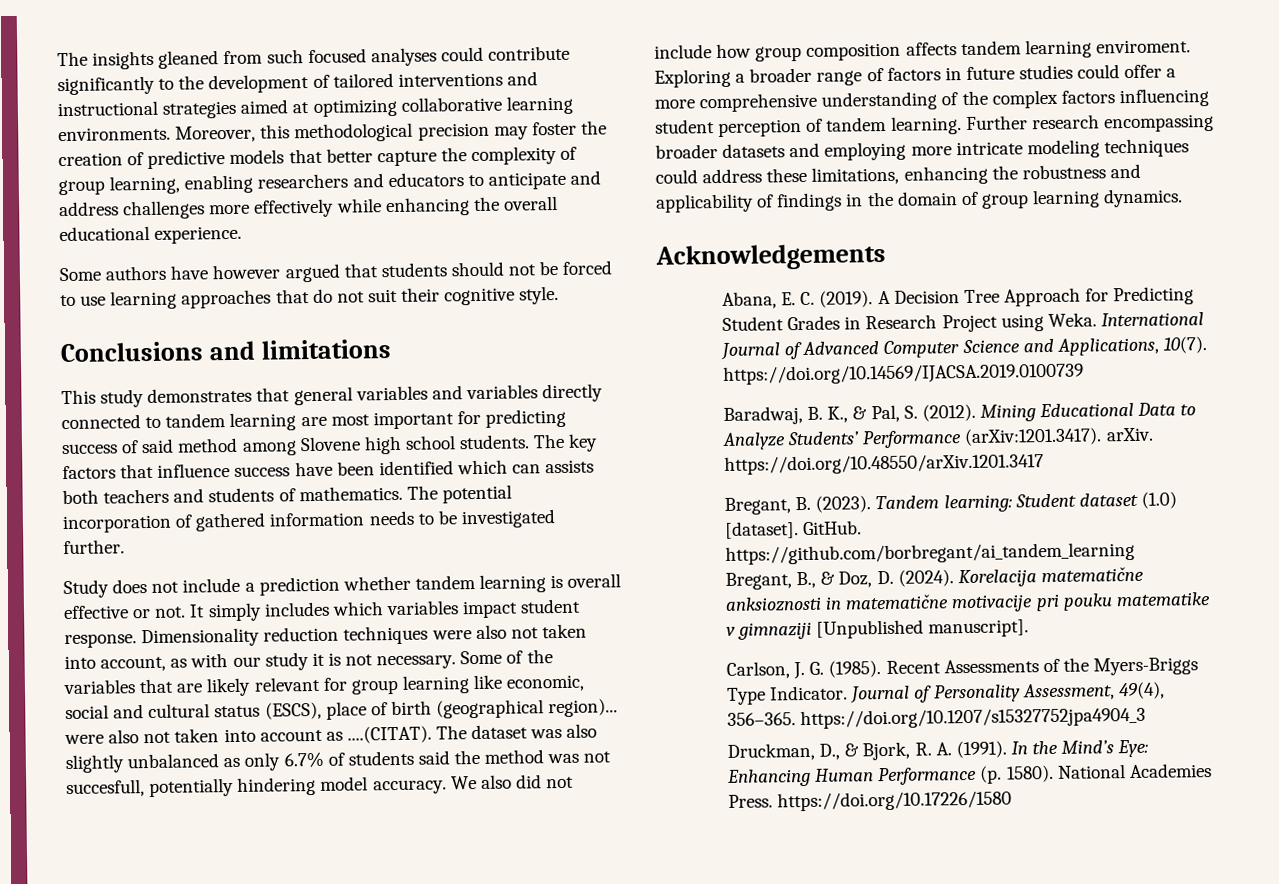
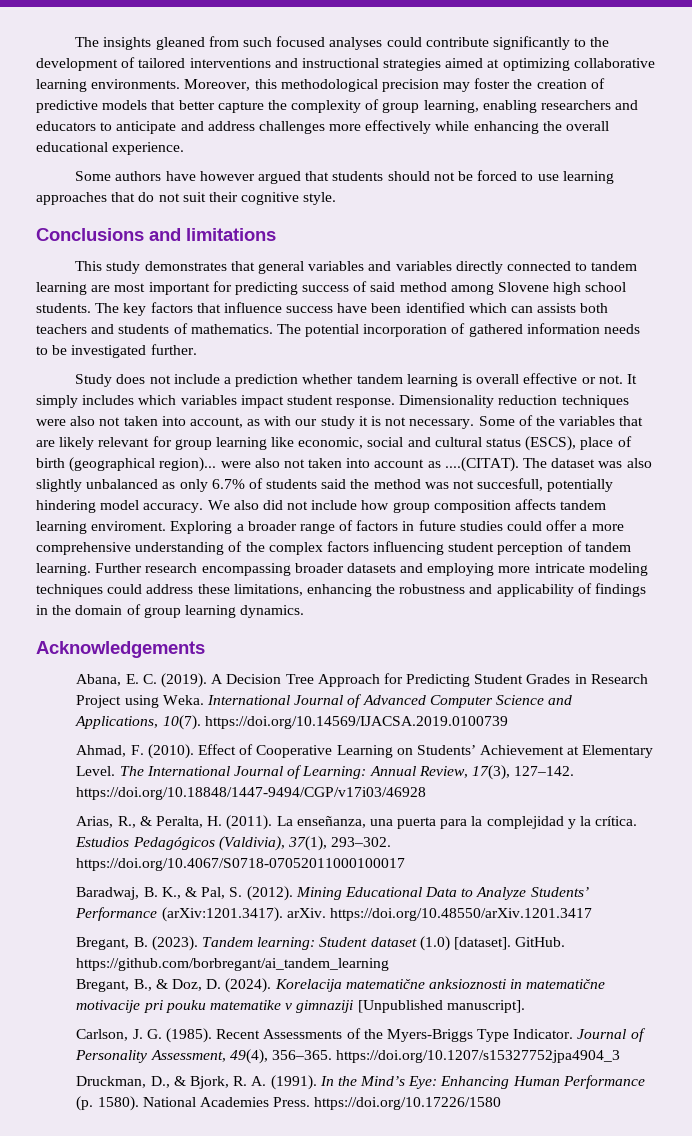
(1085, 373) none -> [76,744,654,759] [76,765,575,780] [76,787,427,800] [76,815,638,830] [75,836,392,851] [76,858,406,871] // Ahmad, F. (2010). Effect of Cooperative Learning on Students’ Achievement at Elementary Level. The International Journal of Learning: Annual Review, 17(3), 127–142. https://doi.org/10.18848/1447-9494/CGP/v17i03/46928 // Arias, R., & Peralta, H. (2011). La enseñanza, una puerta para la complejidad y la crítica. Estudios Pedagógicos (Valdivia), 37(1), 293–302. https://doi.org/10.4067/S0718-07052011000100017

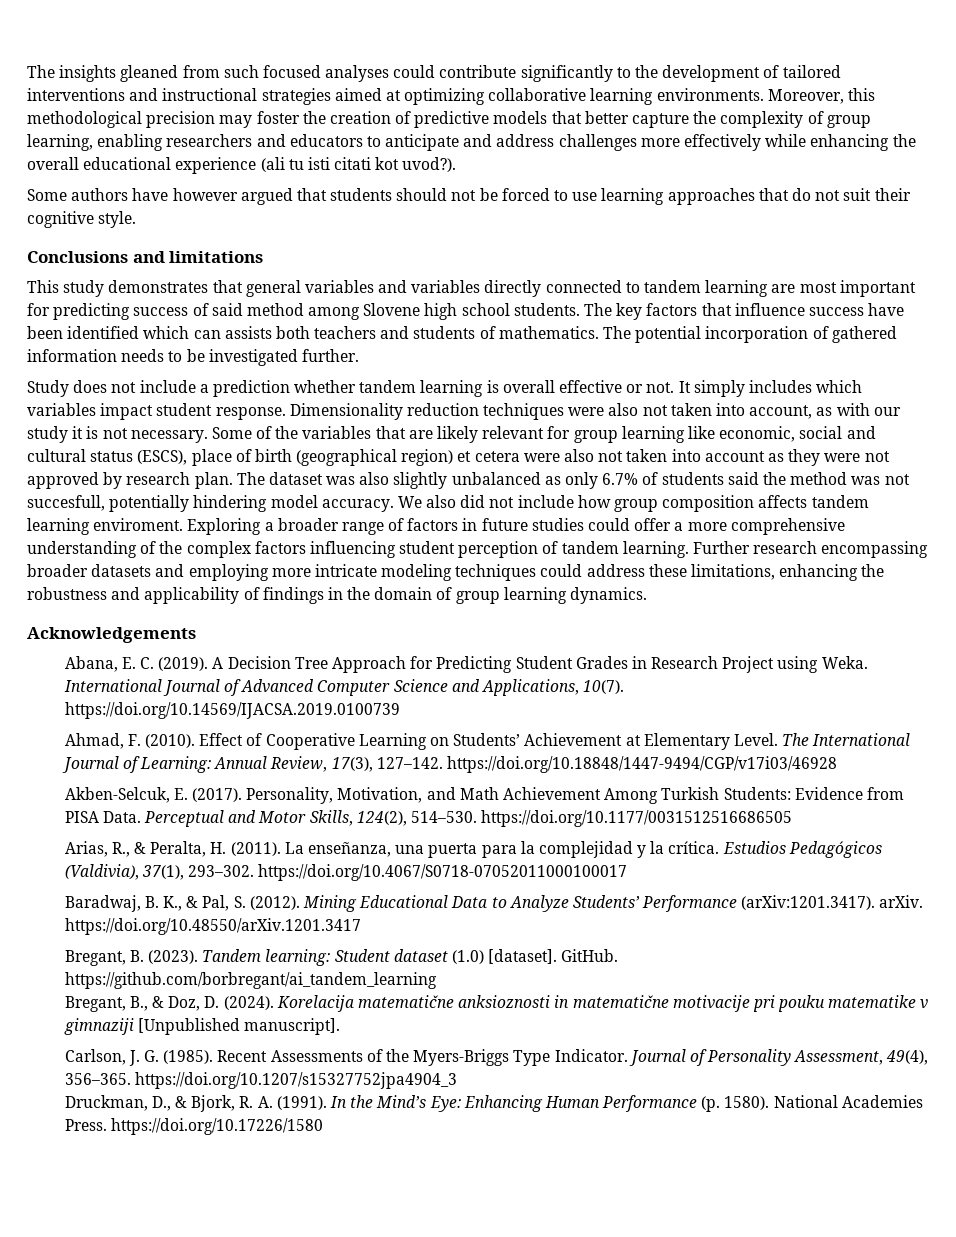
[112,142,185,155] experience. -> [175,157,457,174] experience (ali tu isti citati kot uvod?).
[159,457,217,472] region)... -> [401,449,520,466] region) et cetera
[444,457,519,472] ....(CITAT). -> [788,449,890,466] [27,472,233,489] they were not approved by research plan.
(427, 793) none -> [64,787,904,804] [64,810,793,827] // Akben-Selcuk, E. (2017). Personality, Motivation, and Math Achievement Among Turkish Students: Evidence from PISA Data. Perceptual and Motor Skills, 124(2), 514–530. https://doi.org/10.1177/0031512516686505

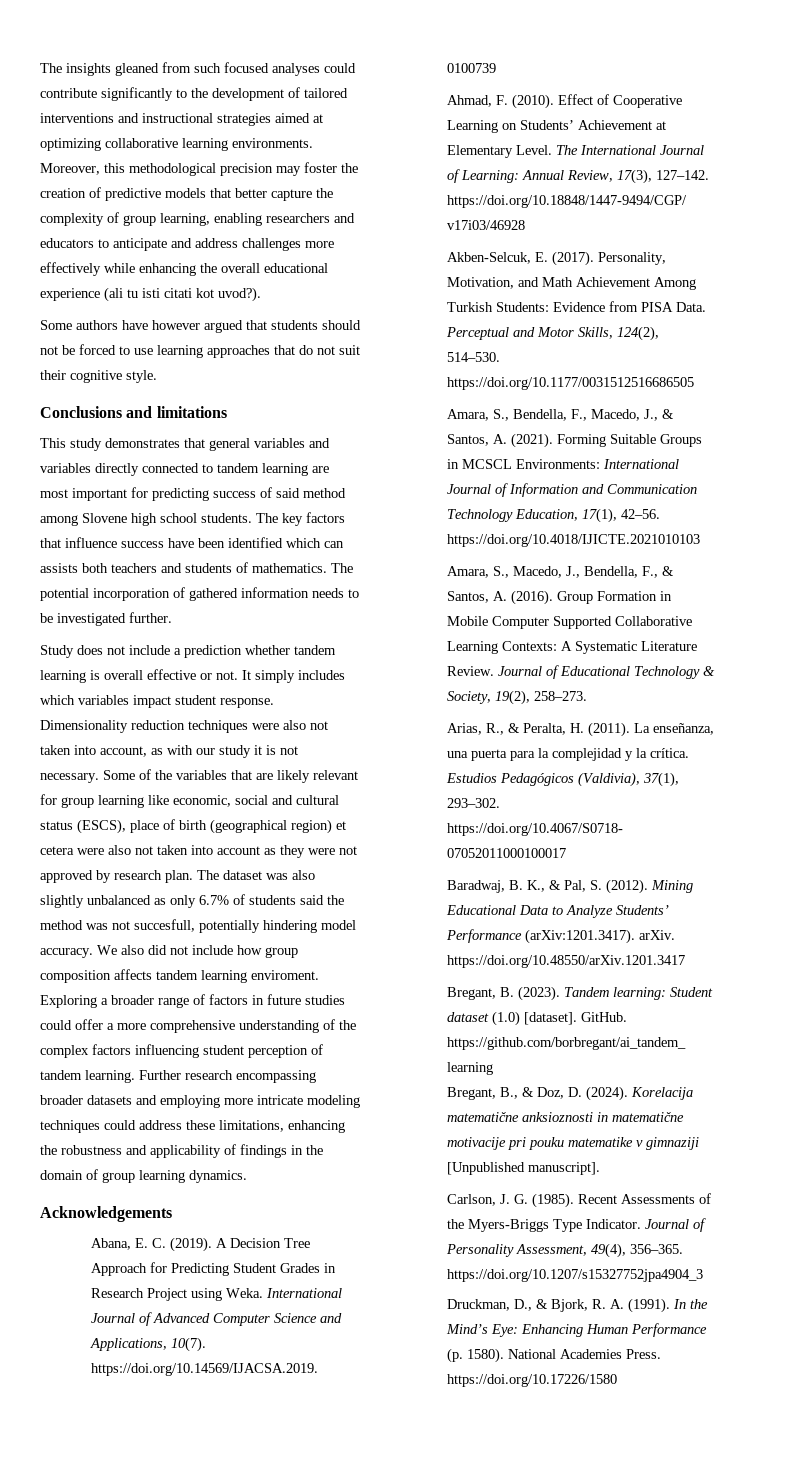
(793, 818) none -> [447,409,675,421] [447,433,703,448] [447,459,680,469] [447,483,698,497] [447,508,661,523] [447,534,701,547] [447,566,675,578] [447,590,673,605] [447,616,693,629] [447,641,698,654] [447,665,716,679] [447,690,588,705] // Amara, S., Bendella, F., Macedo, J., & Santos, A. (2021). Forming Suitable Groups in MCSCL Environments: International Journal of Information and Communication Technology Education, 17(1), 42–56. https://doi.org/10.4018/IJICTE.2021010103 // Amara, S., Macedo, J., Bendella, F., & Santos, A. (2016). Group Formation in Mobile Computer Supported Collaborative Learning Contexts: A Systematic Literature Review. Journal of Educational Technology & Society, 19(2), 258–273.

